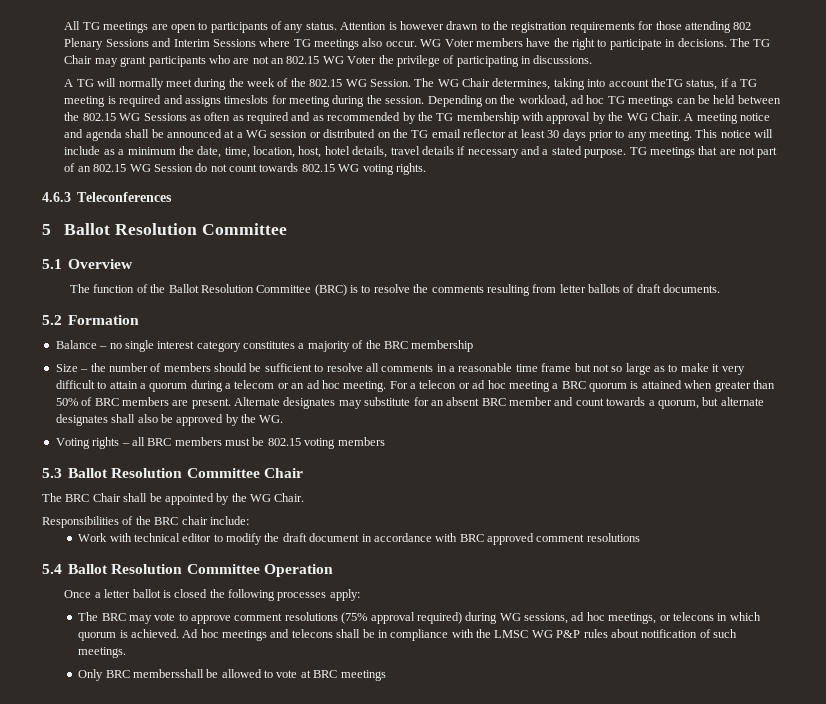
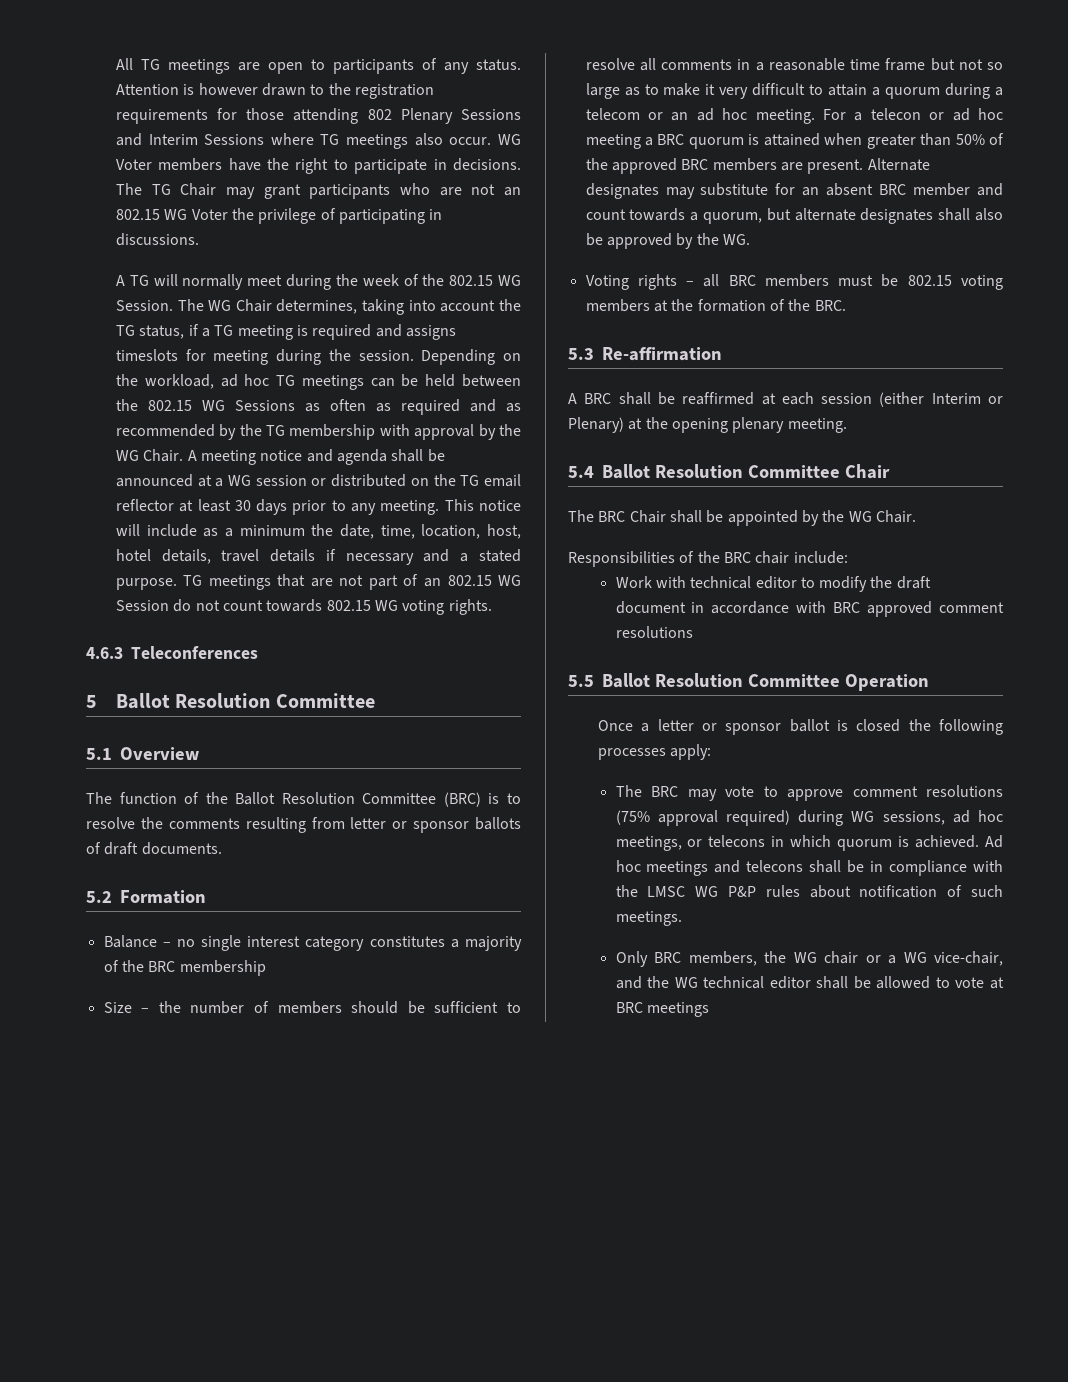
[650,78,683,87] theTG -> [499,299,522,311] [115,325,135,336] the TG
(586, 288) none -> [392,821,470,833] or sponsor
(93, 401) none -> [585,158,677,174] the approved
[42,468,62,478] // 5.3 -> [653,299,846,312] [568,347,722,361] [568,392,1003,407] [568,417,847,433] [568,466,594,478] at the formation of the BRC. // 5.3 Re-affirmation // A BRC shall be reaffirmed at each session (either Interim or Plenary) at the opening plenary meeting. // 5.4
[42,564,62,574] 5.4 -> [568,675,594,687] 5.5
(131, 593) none -> [701,723,782,735] or sponsor
[132,669,204,678] membersshall -> [688,951,1004,966] [615,976,849,989] members, the WG chair or a WG vice-chair, and the WG technical editor shall

